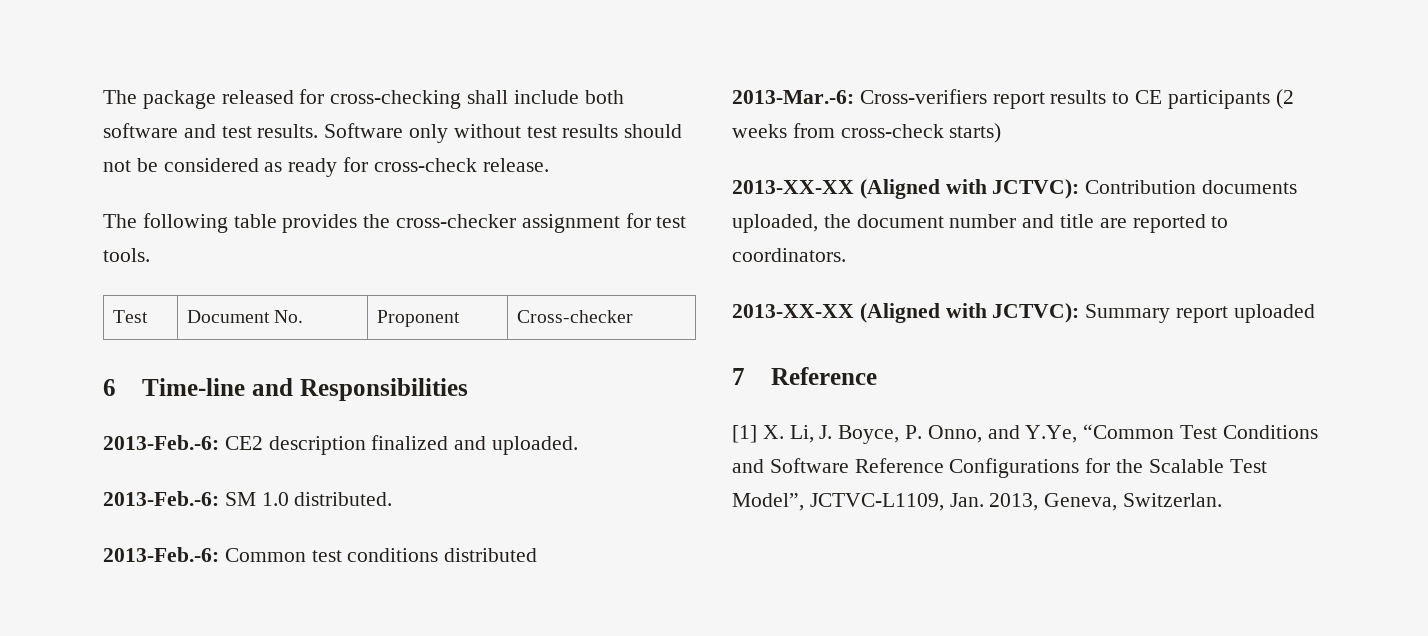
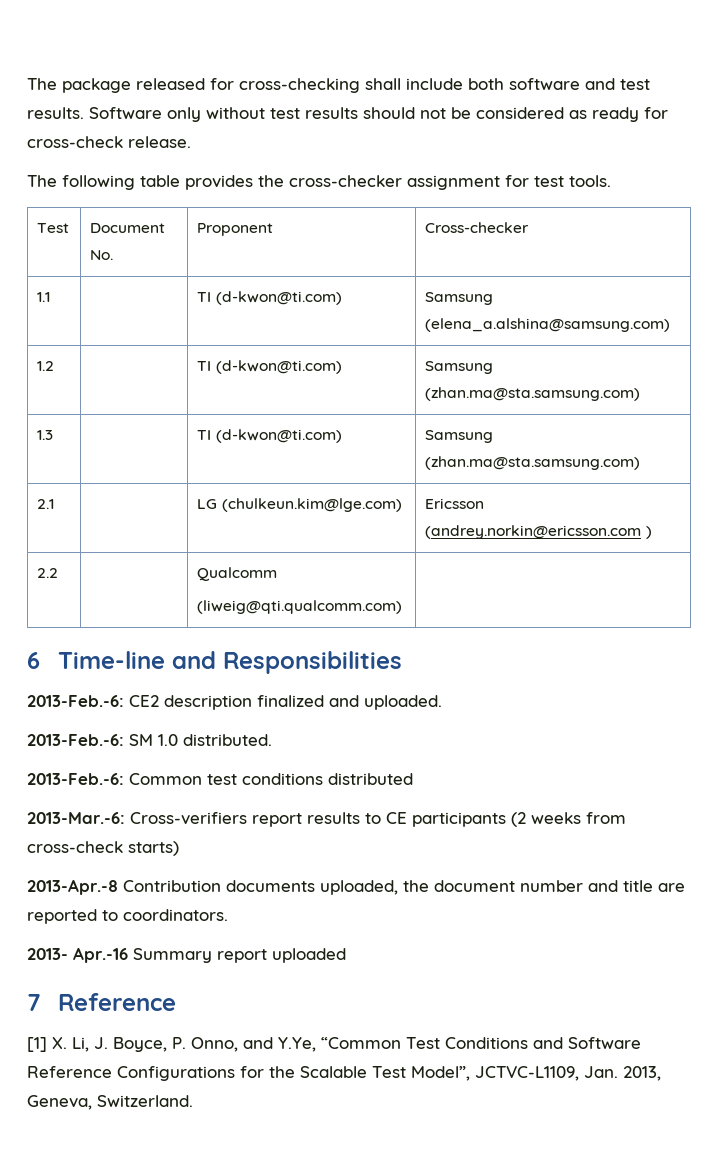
(633, 316) none -> [37,292,51,302] [197,291,342,305] [425,292,494,305] [425,318,671,332] [37,361,55,371] [197,360,342,374] [425,361,494,374] [425,387,641,401] [37,430,54,440] [197,429,342,443] [425,430,494,443] [425,456,641,470] [37,499,55,509] [197,498,402,512] [425,498,485,509] [425,525,652,539] [37,568,59,578] [197,567,278,581] [197,600,403,614] // 1.1 | | TI (d-kwon@ti.com) | Samsung (elena_a.alshina@samsung.com) // 1.2 | | TI (d-kwon@ti.com) | Samsung (zhan.ma@sta.samsung.com) // 1.3 | | TI (d-kwon@ti.com) | Samsung (zhan.ma@sta.samsung.com) // 2.1 | | LG (chulkeun.kim@lge.com) | Ericsson (andrey.norkin@ericsson.com ) // 2.2 | | Qualcomm // (liweig@qti.qualcomm.com) |
[732,179,1080,199] 2013-XX-XX (Aligned with JCTVC): -> [27,879,118,895] 2013-Apr.-8
[732,303,1080,323] 2013-XX-XX (Aligned with JCTVC): -> [27,947,128,963] 2013- Apr.-16
[1123,493,1223,507] Switzerlan. -> [97,1095,193,1107] Switzerland.

